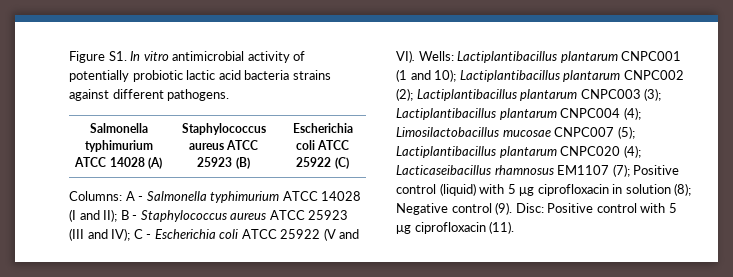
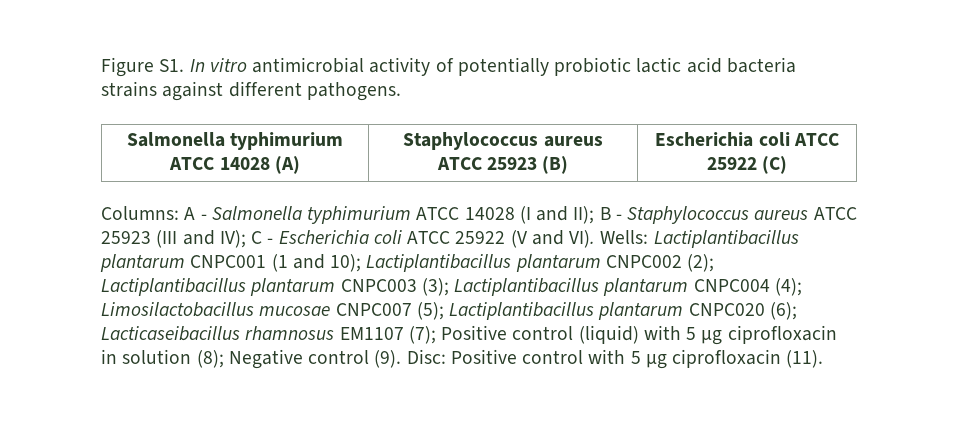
[623,145,641,158] (4); -> [769,302,797,320] (6);

